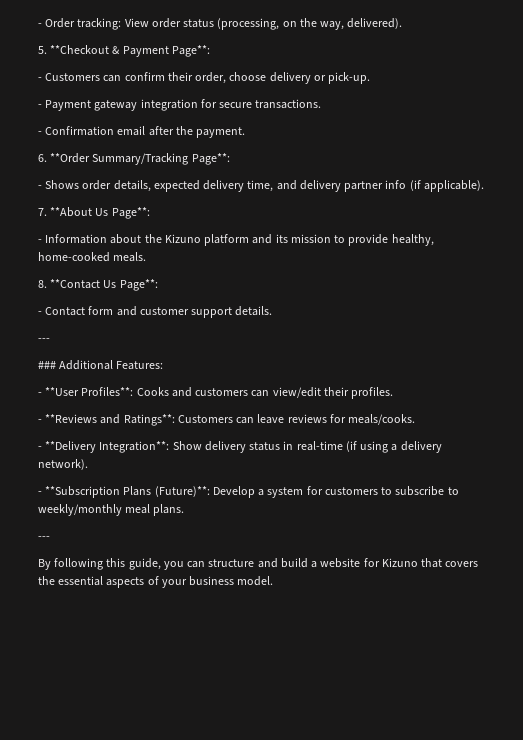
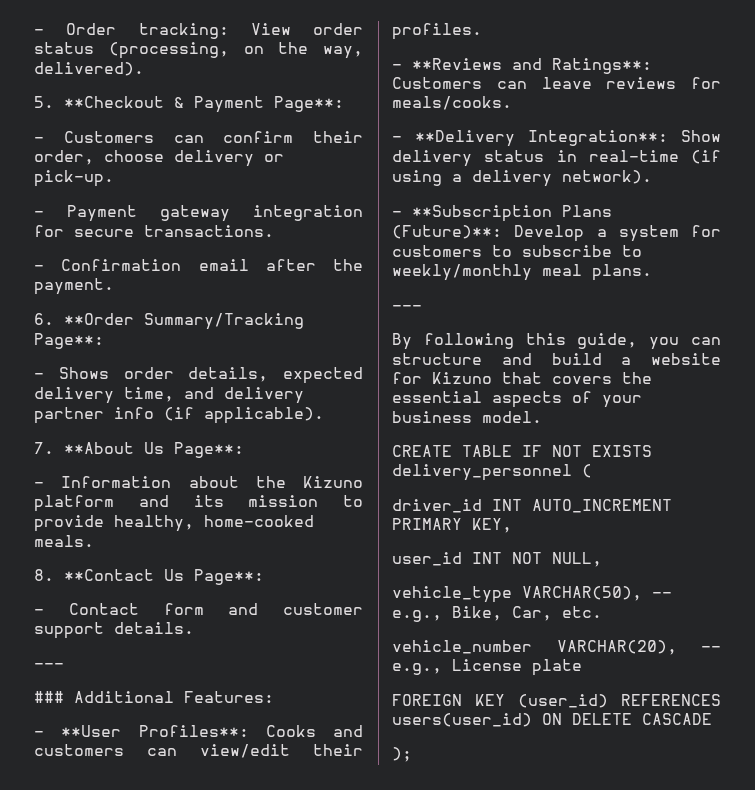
(274, 581) none -> [392,445,652,457] [392,464,592,481] [392,499,672,513] [392,518,512,533] [392,552,602,567] [392,586,672,603] [392,606,602,622] [392,640,721,655] [392,659,582,676] [392,694,721,708] [392,713,712,727] [392,747,412,762] // CREATE TABLE IF NOT EXISTS delivery_personnel ( // driver_id INT AUTO_INCREMENT PRIMARY KEY, // user_id INT NOT NULL, // vehicle_type VARCHAR(50), -- e.g., Bike, Car, etc. // vehicle_number VARCHAR(20), -- e.g., License plate // FOREIGN KEY (user_id) REFERENCES users(user_id) ON DELETE CASCADE // );

